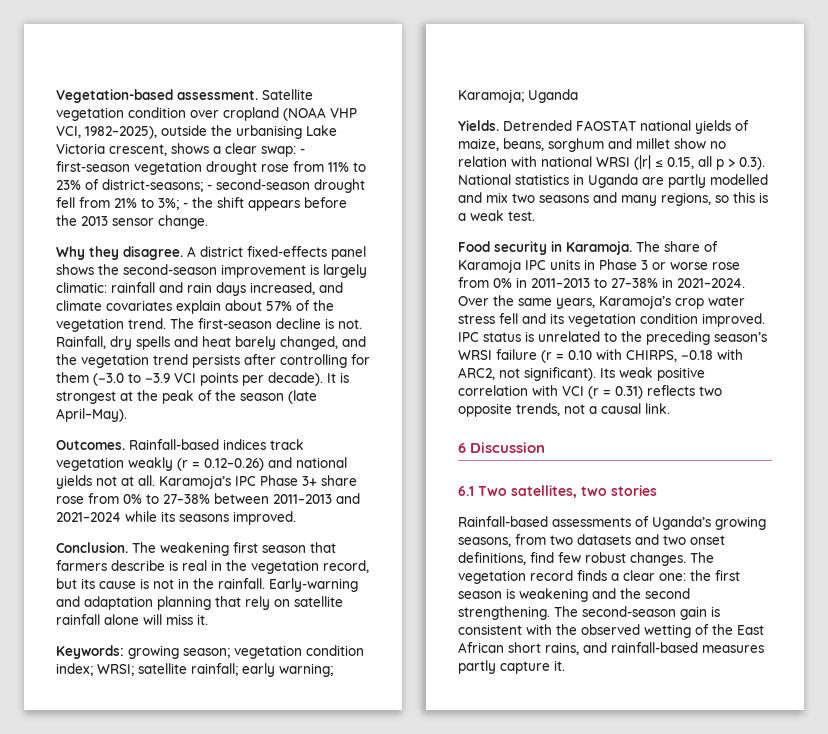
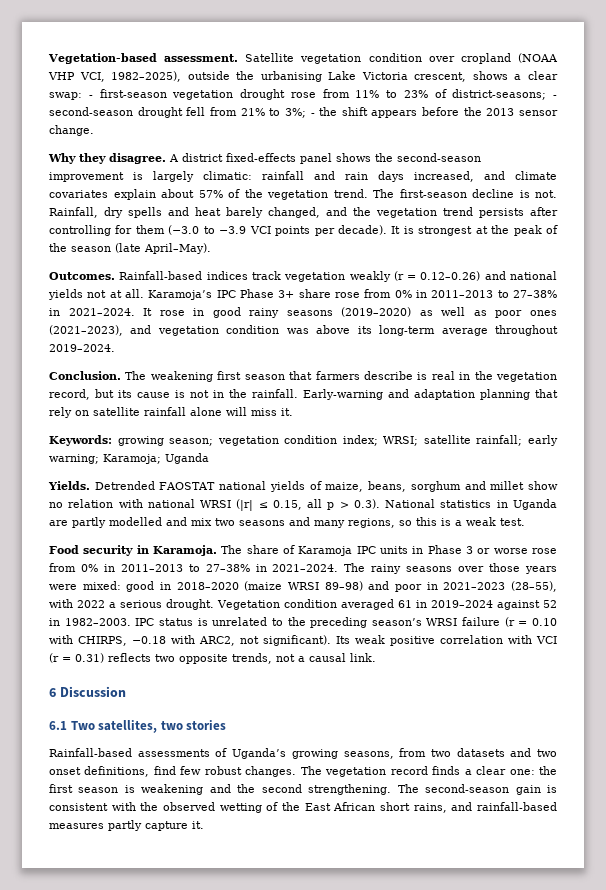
[146,493,360,504] [56,511,296,525] to 27–38% between 2011–2013 and 2021–2024 while its seasons improved. -> [415,290,557,298] [49,307,558,318] [49,325,559,336] [49,344,115,352] in 2011–2013 to 27–38% in 2021–2024. It rose in good rainy seasons (2019–2020) as well as poor ones (2021–2023), and vegetation condition was above its long-term average throughout 2019–2024.
[458,295,745,309] [458,313,765,327] Over the same years, Karamoja’s crop water stress fell and its vegetation condition improved. -> [344,563,557,574] [49,581,558,592] [49,599,557,610] [49,618,131,626] The rainy seasons over those years were mixed: good in 2018–2020 (maize WRSI 89–98) and poor in 2021–2023 (28–55), with 2022 a serious drought. Vegetation condition averaged 61 in 2019–2024 against 52 in 1982–2003.

